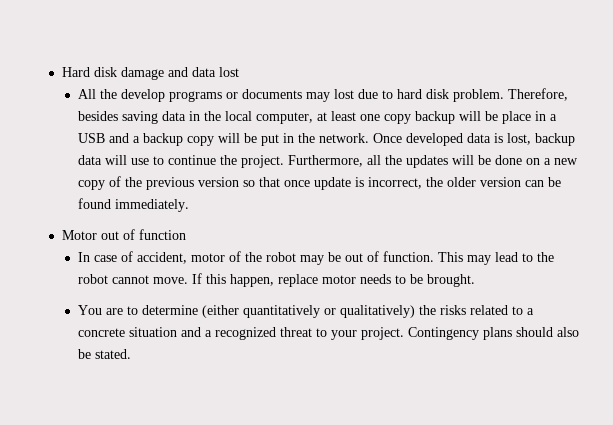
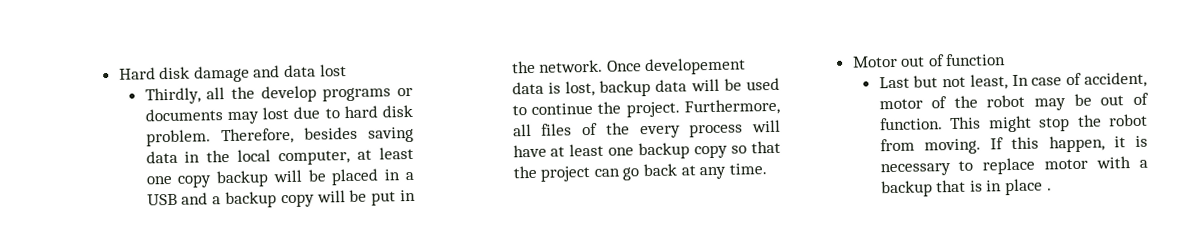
[77,89,96,99] All -> [144,87,226,105] Thirdly, all
[501,111,531,124] place -> [331,168,380,186] placed
[405,133,463,146] developed -> [644,57,747,76] developement
[130,158,149,165] use -> [723,77,780,91] be used
[384,155,578,168] [77,176,561,190] [77,198,189,212] the updates will be done on a new copy of the previous version so that once update is incorrect, the older version can be found immediately. -> [541,119,781,139] [512,140,781,160] [512,163,767,182] files of the every process will have at least one backup copy so that the project can go back at any time.
(186, 234) none -> [878,74,1008,90] Last but not least,
[466,252,554,265] [77,273,475,287] [77,305,534,318] [77,327,579,340] [77,349,131,359] may lead to the robot cannot move. If this happen, replace motor needs to be brought. // You are to determine (either quantitatively or qualitatively) the risks related to a concrete situation and a recognized threat to your project. Contingency plans should also be stated. -> [987,113,1148,133] [879,135,1148,155] [879,156,1148,177] [880,178,1052,198] might stop the robot from moving. If this happen, it is necessary to replace motor with a backup that is in place .

